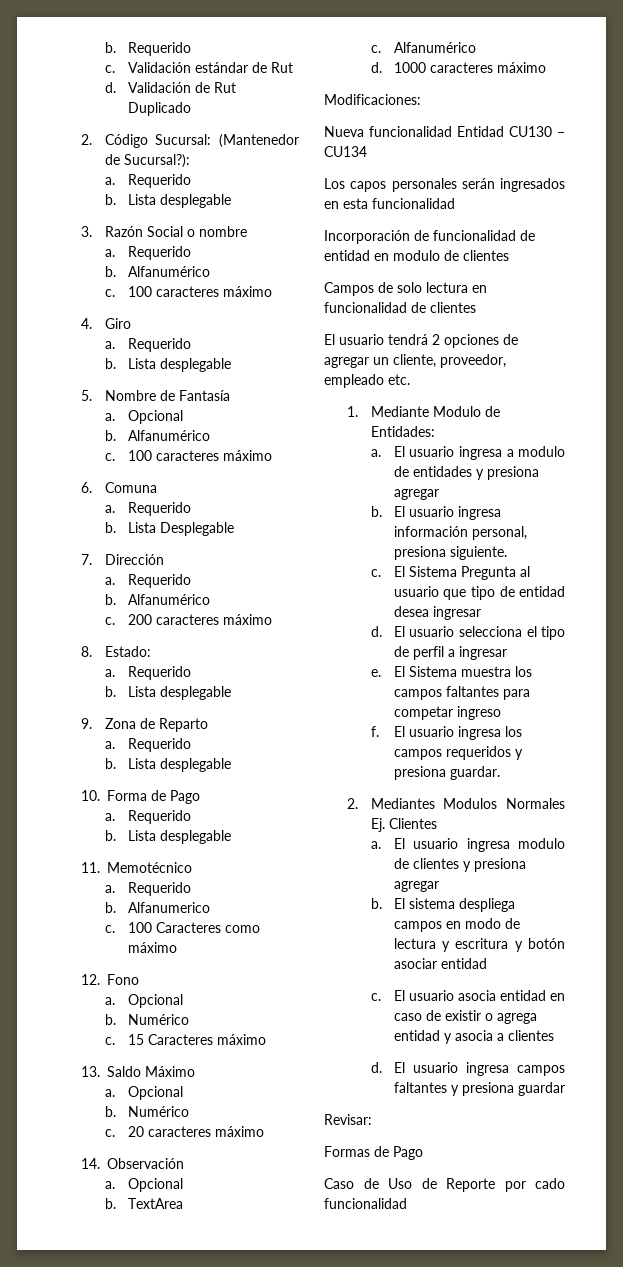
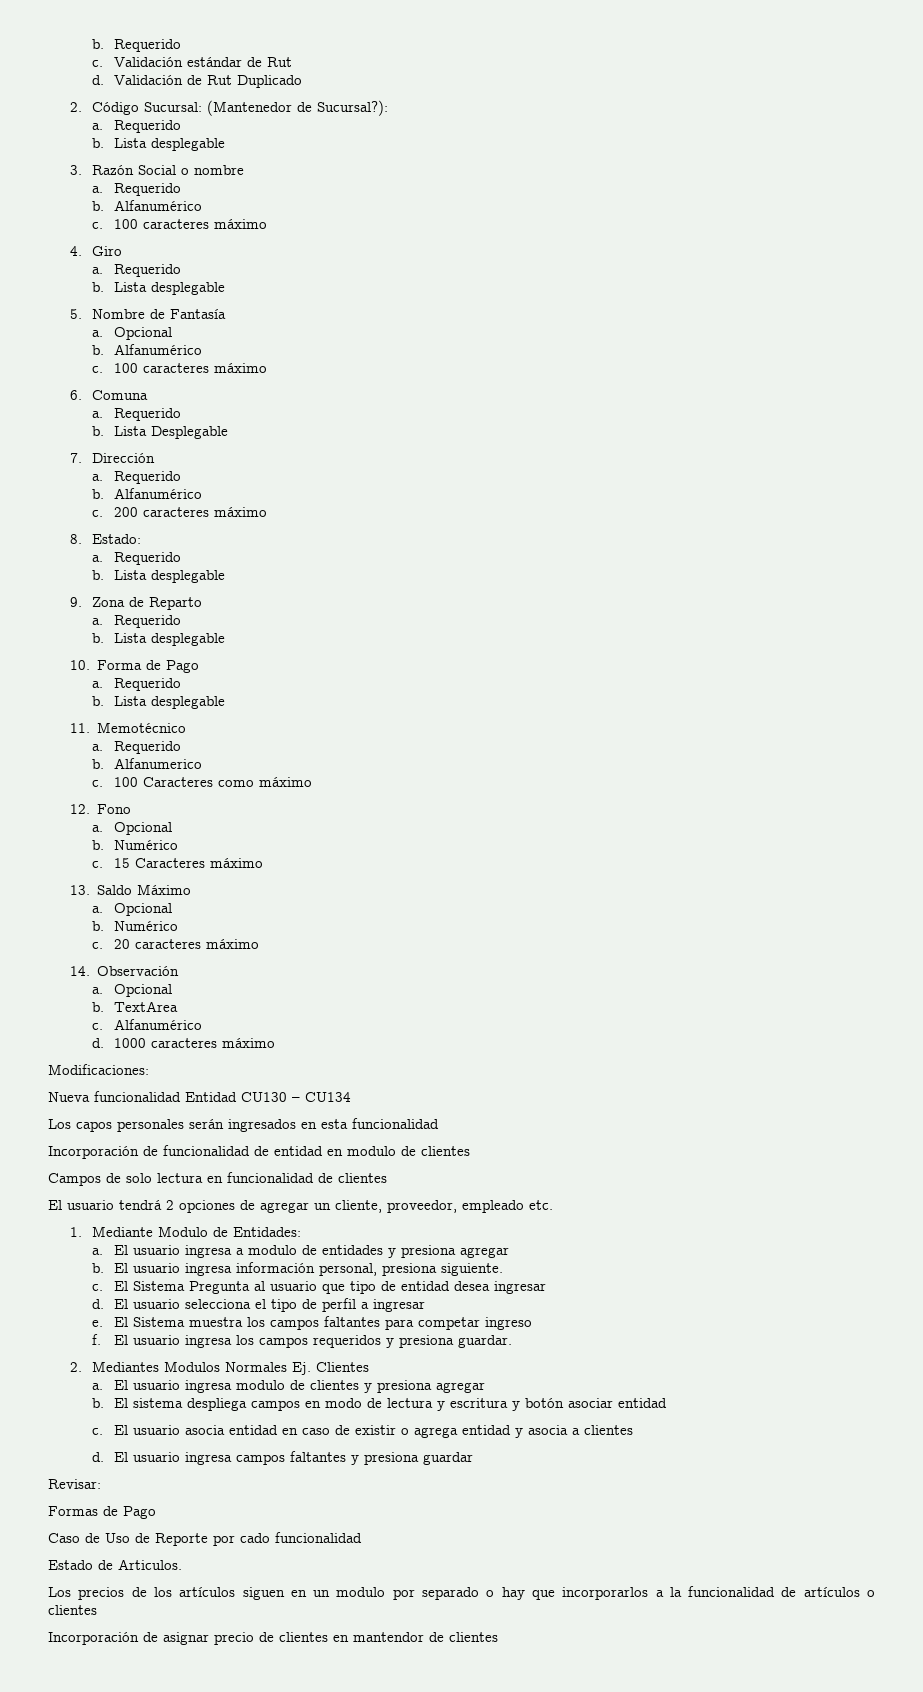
(407, 1203) none -> [48,1559,182,1570] [48,1586,875,1600] [48,1605,97,1615] [48,1632,498,1645] // Estado de Articulos. // Los precios de los artículos siguen en un modulo por separado o hay que incorporarlos a la funcionalidad de artículos o clientes // Incorporación de asignar precio de clientes en mantendor de clientes

